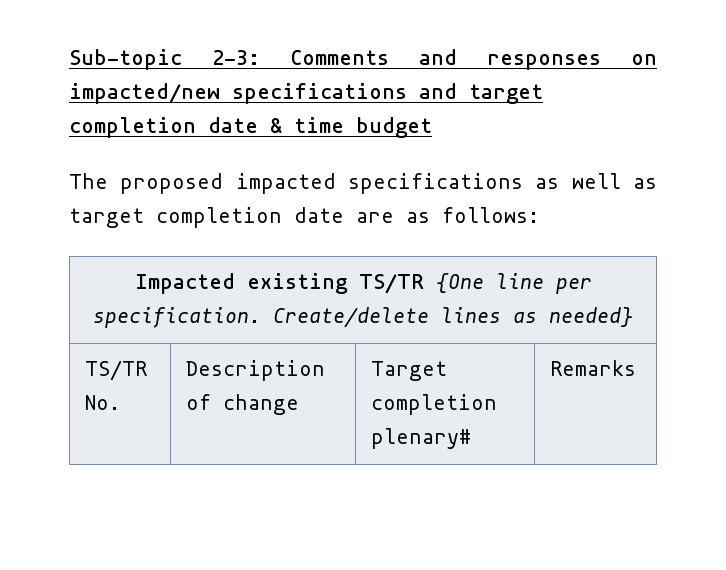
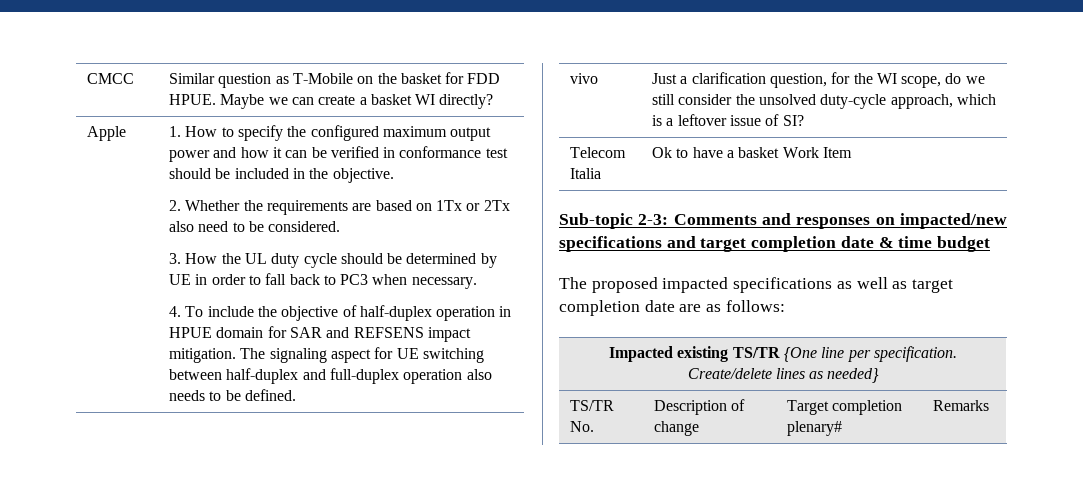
(69, 59) none -> [86,73,134,84] [168,72,501,88] [168,94,494,109] [86,126,126,141] [168,125,492,141] [168,146,508,162] [168,168,394,183] [168,200,510,215] [168,221,341,232] [168,253,497,268] [168,273,477,289] [168,305,512,321] [168,326,471,342] [168,347,484,363] [168,368,492,384] [168,389,296,401] [569,73,598,84] [651,72,985,88] [651,94,996,109] [651,114,804,126] [569,147,626,158] [569,168,601,179] [651,147,852,158] CMCC | Similar question as T-Mobile on the basket for FDD HPUE. Maybe we can create a basket WI directly? // Apple | 1. How to specify the configured maximum output power and how it can be verified in conformance test should be included in the objective. // 2. Whether the requirements are based on 1Tx or 2Tx also need to be considered. // 3. How the UL duty cycle should be determined by UE in order to fall back to PC3 when necessary. // 4. To include the objective of half-duplex operation in HPUE domain for SAR and REFSENS impact mitigation. The signaling aspect for UE switching between half-duplex and full-duplex operation also needs to be defined. // vivo | Just a clarification question, for the WI scope, do we still consider the unsolved duty-cycle approach, which is a leftover issue of SI? // Telecom Italia | Ok to have a basket Work Item //

